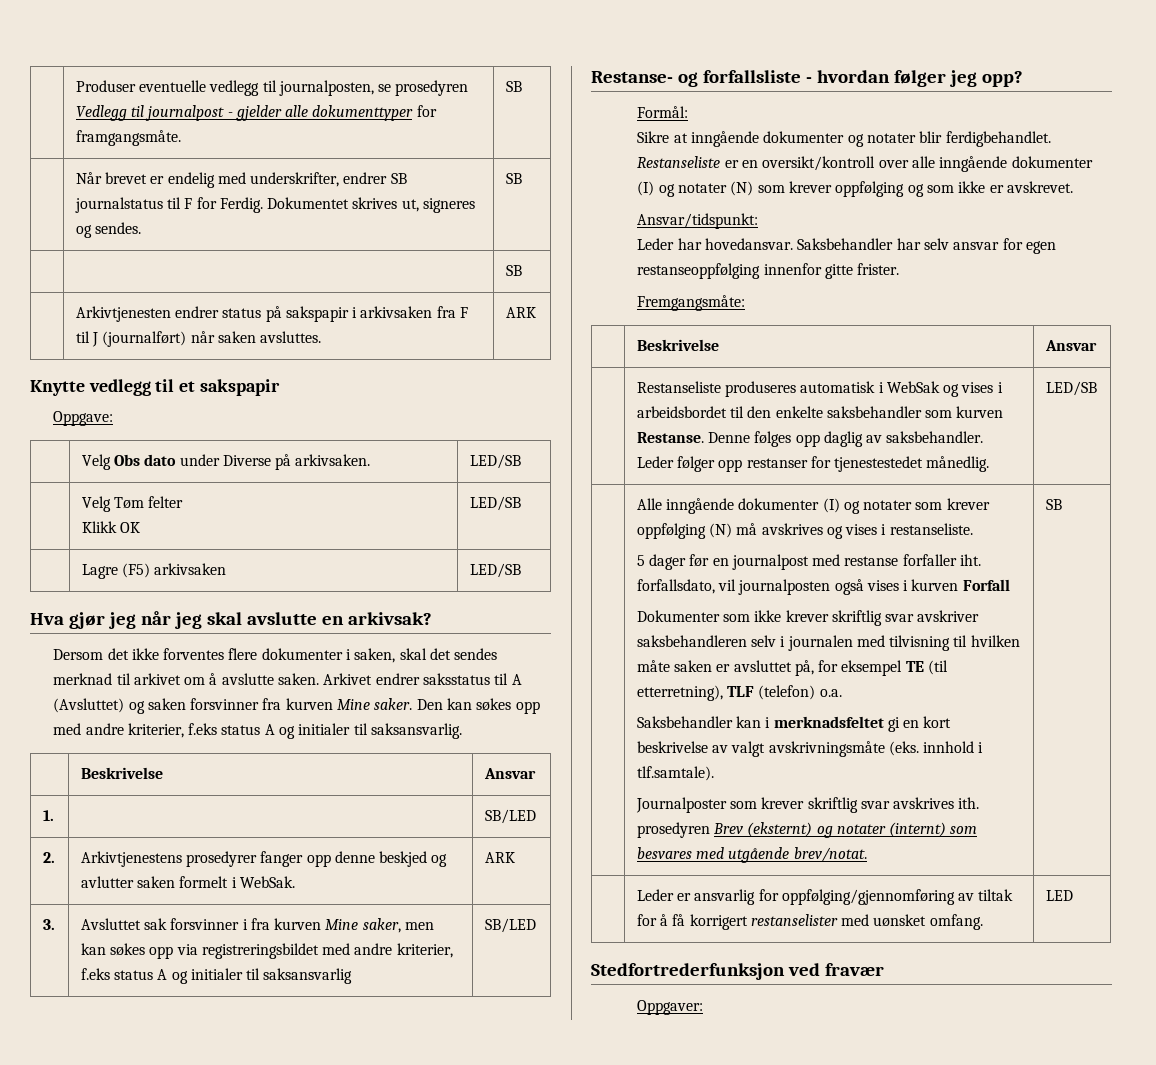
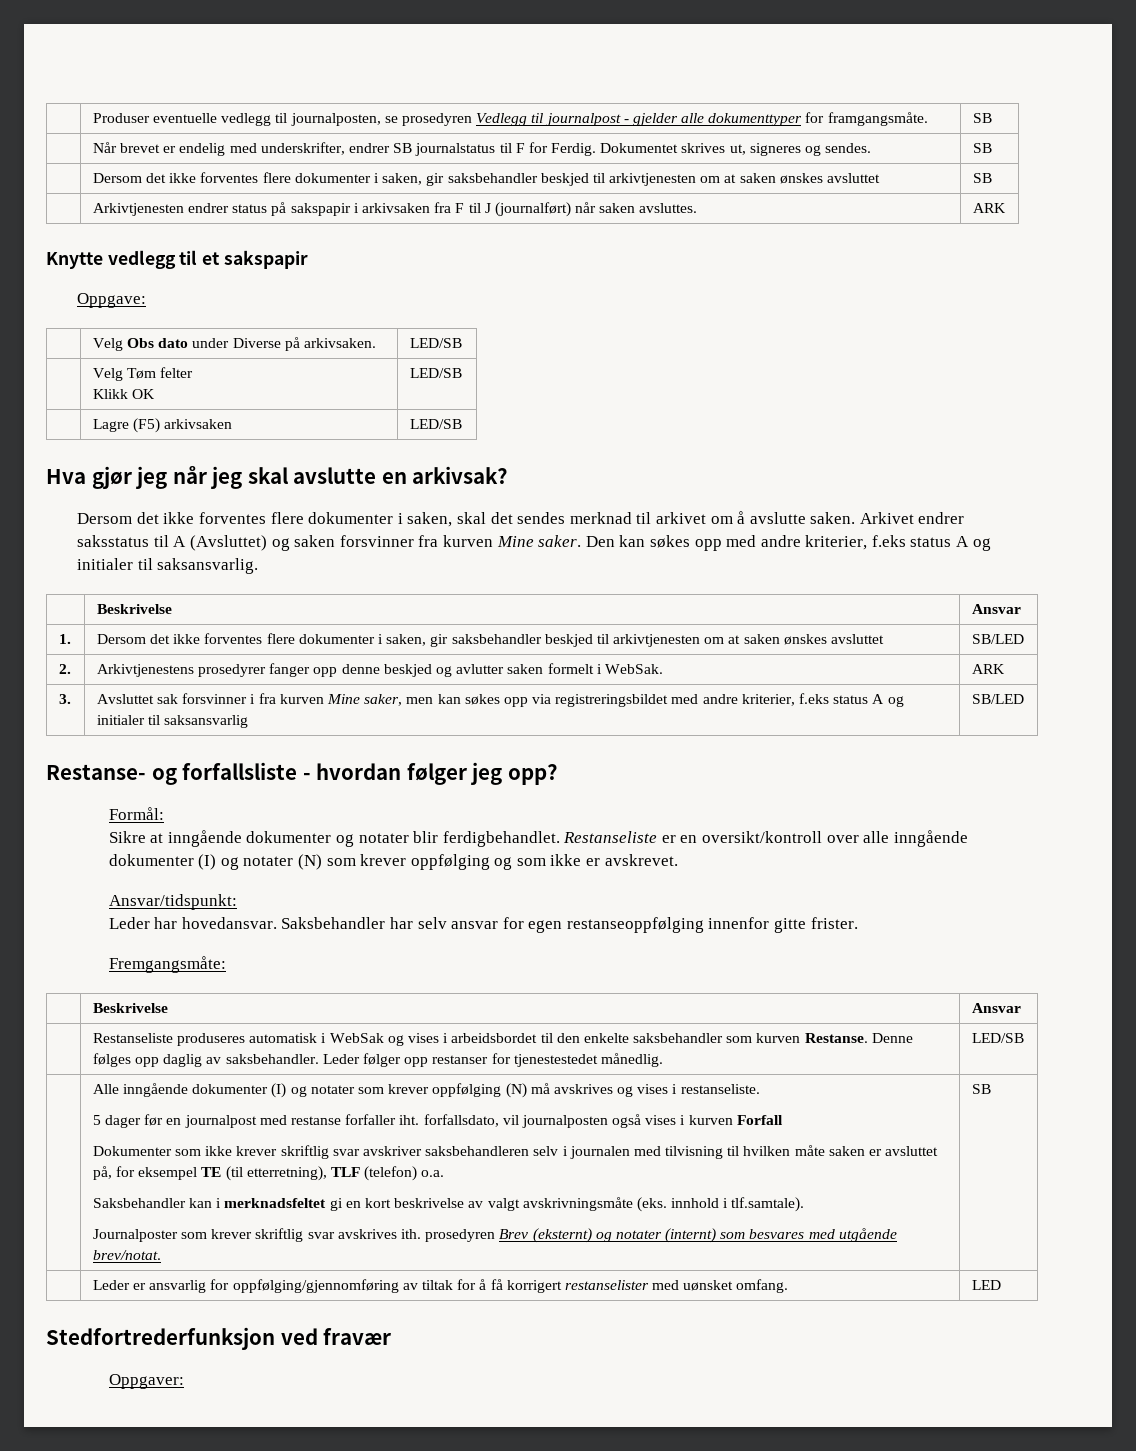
(522, 178) none -> [92,172,880,186] Dersom det ikke forventes flere dokumenter i saken, gir saksbehandler beskjed til arkivtjenesten om at saken ønskes avsluttet
(54, 815) none -> [96,633,884,647] Dersom det ikke forventes flere dokumenter i saken, gir saksbehandler beskjed til arkivtjenesten om at saken ønskes avsluttet

